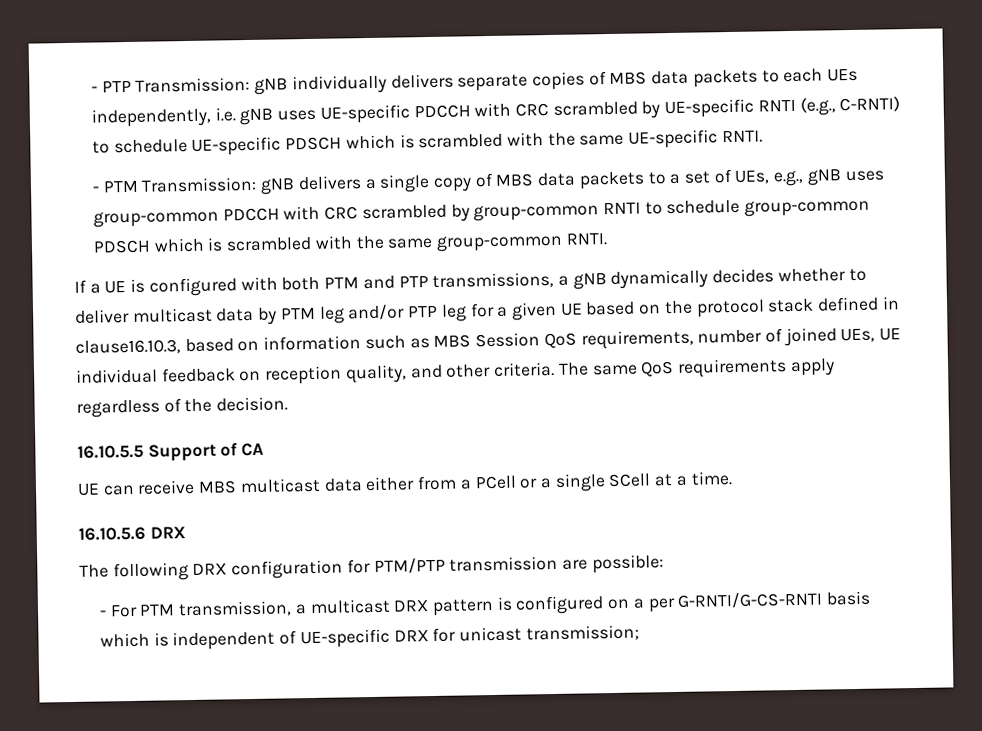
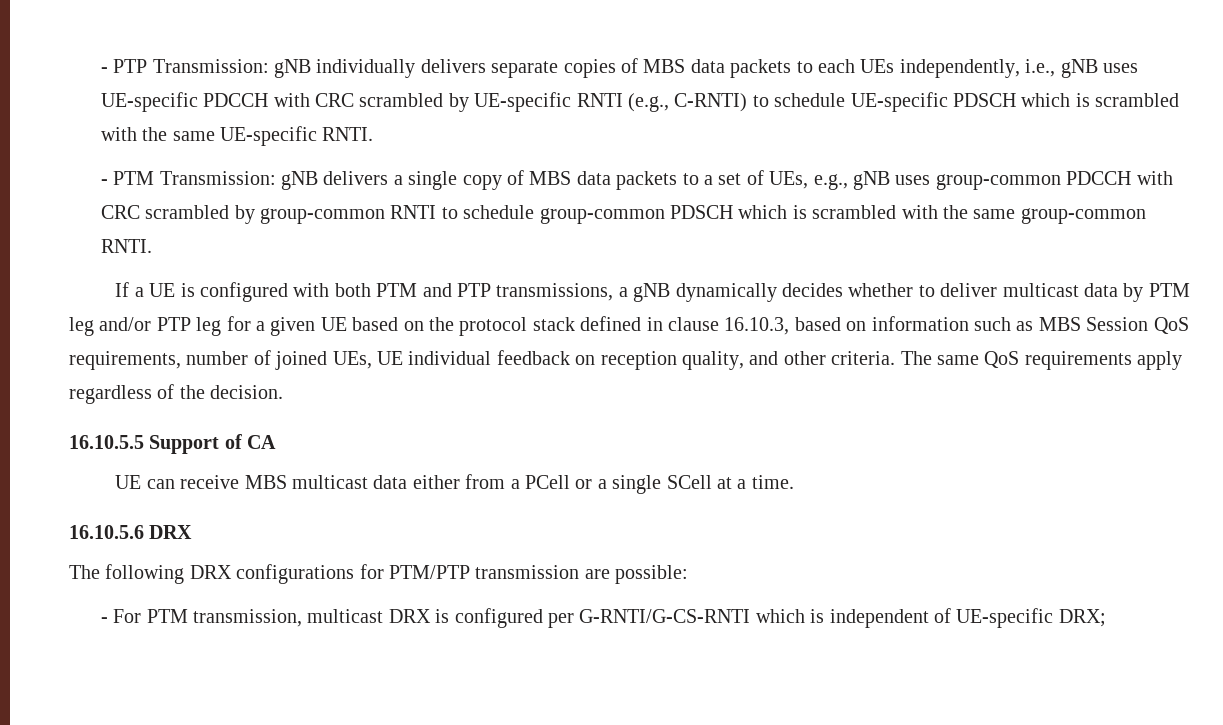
[214,107,236,122] i.e. -> [1025,59,1056,77] i.e.,
[75,339,181,355] clause16.10.3, -> [667,317,790,335] clause 16.10.3,
[231,559,344,580] configuration -> [236,564,355,584] configurations
[294,604,307,615] a -> (303, 618) none
[431,595,645,617] pattern is configured on a -> [435,608,543,628] is configured
[826,590,872,606] basis -> (751, 616) none
[393,624,640,643] DRX for unicast transmission; -> [1058,609,1106,627] DRX;

